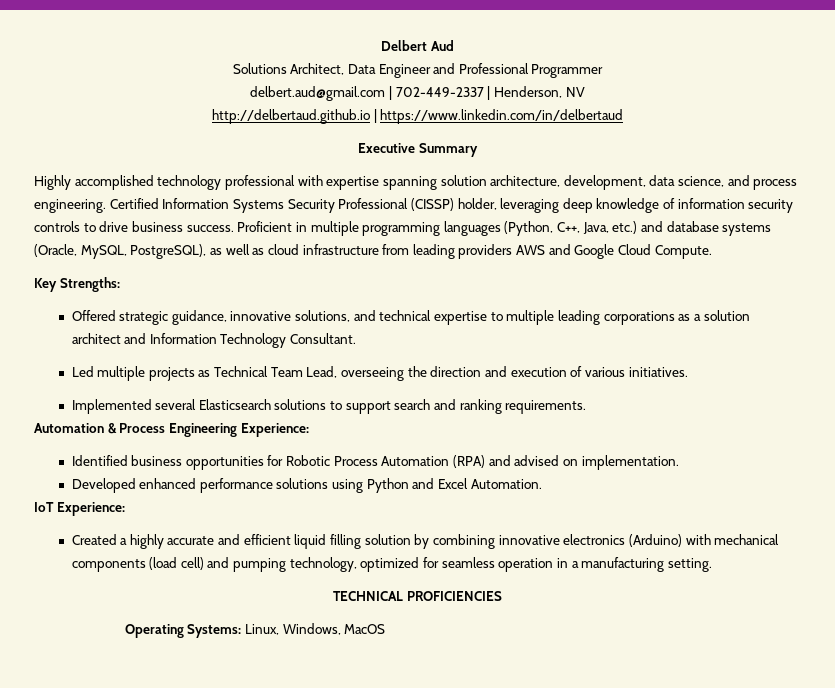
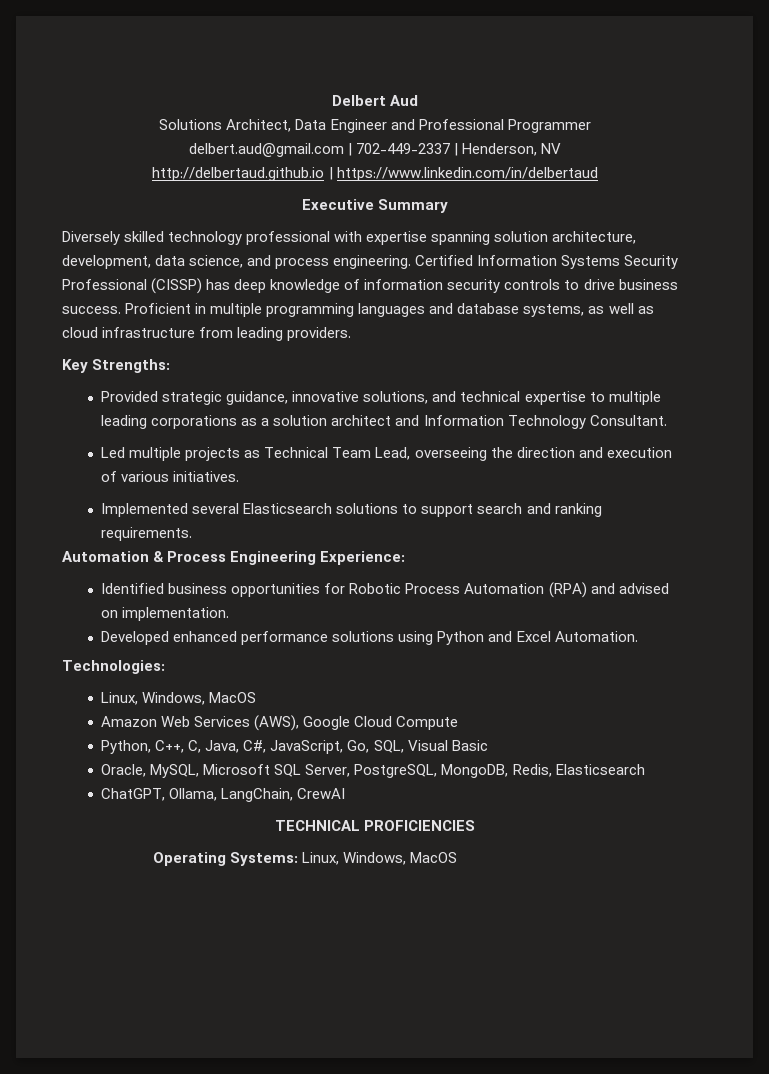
[34,175,154,190] Highly accomplished -> [62,231,165,245] Diversely skilled
[457,198,560,213] holder, leveraging -> [206,279,231,290] has
[504,221,772,236] [34,244,207,259] (Python, C++, Java, etc.) and database systems (Oracle, MySQL, PostgreSQL), -> [429,303,585,317] and database systems,
[458,244,712,259] providers AWS and Google Cloud Compute. -> [287,327,352,341] providers.
[71,310,116,321] Offered -> [101,391,159,402] Provided
[34,502,125,516] [71,534,780,549] [71,557,712,572] IoT Experience: // Created a highly accurate and efficient liquid filling solution by combining innovative electronics (Arduino) with mechanical components (load cell) and pumping technology, optimized for seamless operation in a manufacturing setting. -> [62,660,165,674] [101,692,257,705] [101,715,459,731] [101,740,488,754] [101,764,645,778] [101,788,346,802] Technologies: // Linux, Windows, MacOS // Amazon Web Services (AWS), Google Cloud Compute // Python, C++, C, Java, C#, JavaScript, Go, SQL, Visual Basic // Oracle, MySQL, Microsoft SQL Server, PostgreSQL, MongoDB, Redis, Elasticsearch // ChatGPT, Ollama, LangChain, CrewAI

